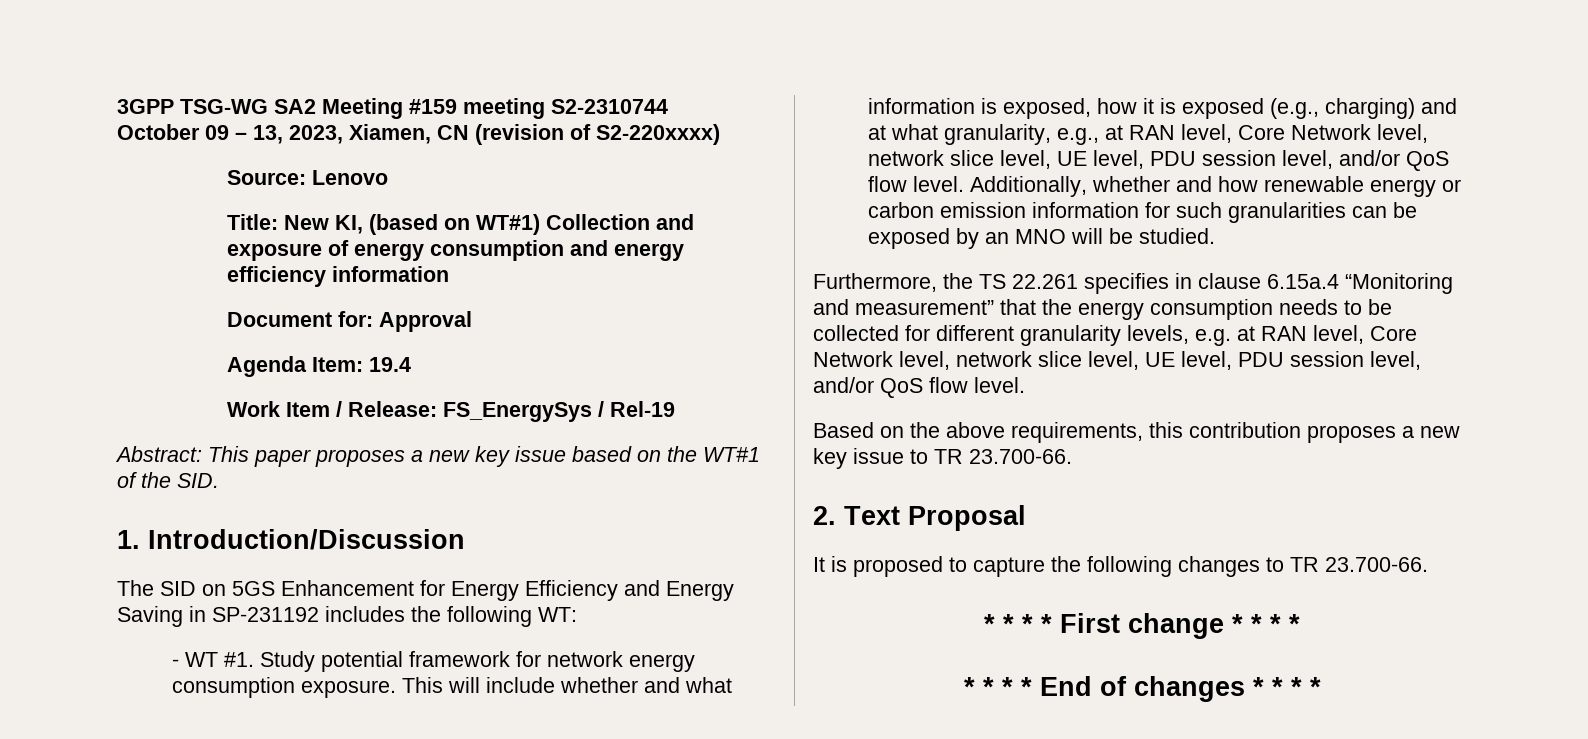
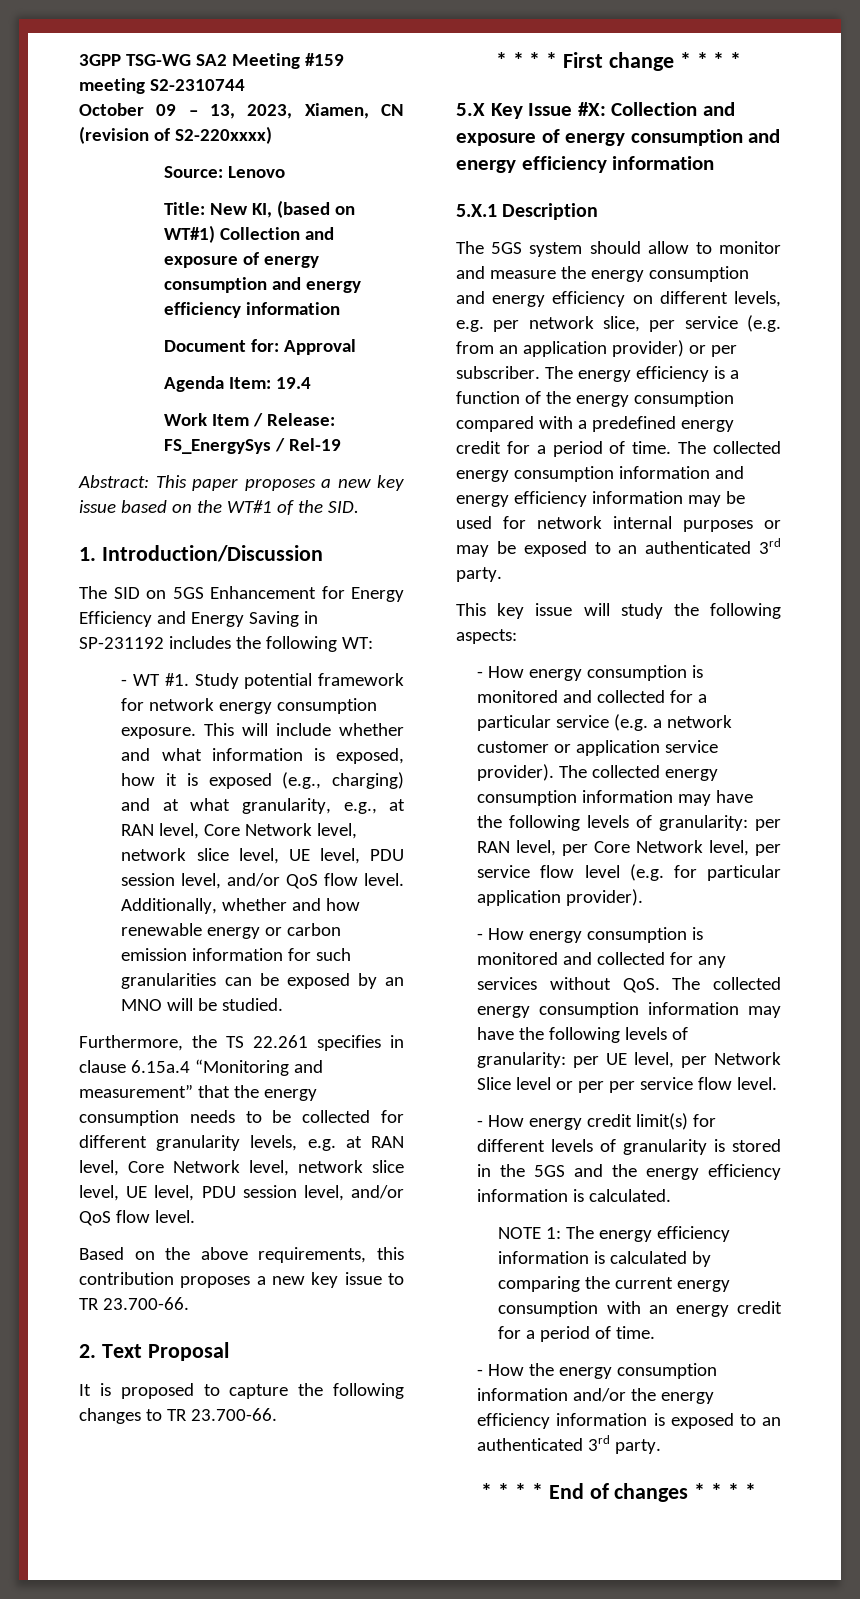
(1300, 623) none -> [456,102,735,119] [456,129,781,146] [456,156,715,173] [456,203,599,220] [456,241,781,257] [456,266,749,282] [456,291,781,307] [456,315,781,332] [456,340,737,357] [456,366,739,382] [456,391,734,407] [456,416,734,432] [456,441,781,457] [456,466,744,482] [456,491,745,507] [456,516,781,532] [456,538,781,557] [456,567,502,582] [456,603,781,619] [456,629,517,644] [477,665,704,681] [477,690,708,703] [477,714,733,731] [477,740,719,756] [477,764,719,781] [477,790,754,806] [477,815,781,831] [477,840,781,856] [477,864,781,881] [477,889,644,906] [477,927,704,943] [477,952,727,968] [477,977,781,993] [477,1002,781,1018] [477,1027,689,1043] [477,1052,781,1068] [477,1077,778,1093] [477,1113,717,1130] [477,1139,781,1155] [477,1164,781,1180] [477,1189,672,1202] [498,1226,731,1242] [498,1251,712,1267] [498,1276,731,1292] [498,1301,782,1317] [498,1326,656,1342] [477,1363,718,1379] [477,1388,715,1404] [477,1413,781,1429] [477,1435,662,1454] // 5.X Key Issue #X: Collection and exposure of energy consumption and energy efficiency information // 5.X.1 Description // The 5GS system should allow to monitor and measure the energy consumption and energy efficiency on different levels, e.g. per network slice, per service (e.g. from an application provider) or per subscriber. The energy efficiency is a function of the energy consumption compared with a predefined energy credit for a period of time. The collected energy consumption information and energy efficiency information may be used for network internal purposes or may be exposed to an authenticated 3rd party. // This key issue will study the following aspects: // - How energy consumption is monitored and collected for a particular service (e.g. a network customer or application service provider). The collected energy consumption information may have the following levels of granularity: per RAN level, per Core Network level, per service flow level (e.g. for particular application provider). // - How energy consumption is monitored and collected for any services without QoS. The collected energy consumption information may have the following levels of granularity: per UE level, per Network Slice level or per per service flow level. // - How energy credit limit(s) for different levels of granularity is stored in the 5GS and the energy efficiency information is calculated. // NOTE 1: The energy efficiency information is calculated by comparing the current energy consumption with an energy credit for a period of time. // - How the energy consumption information and/or the energy efficiency information is exposed to an authenticated 3rd party.

